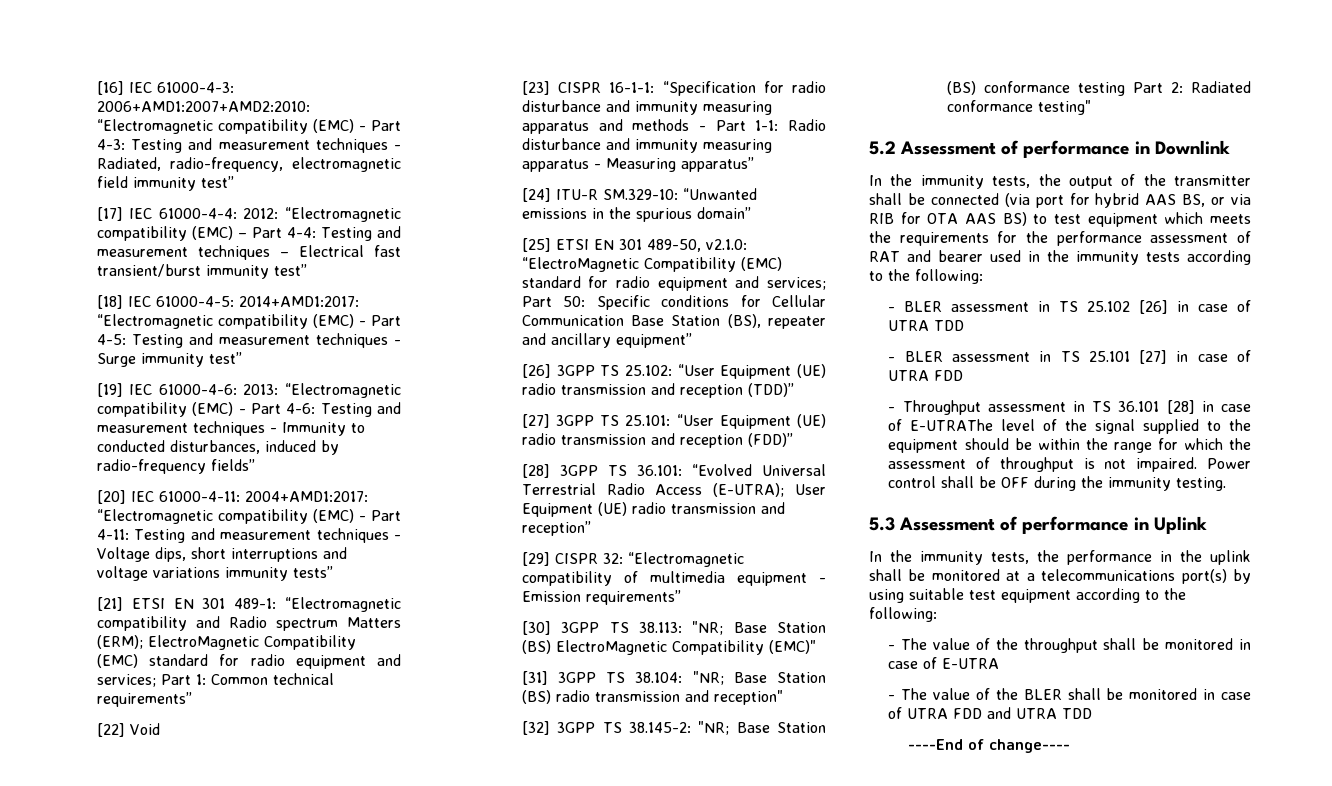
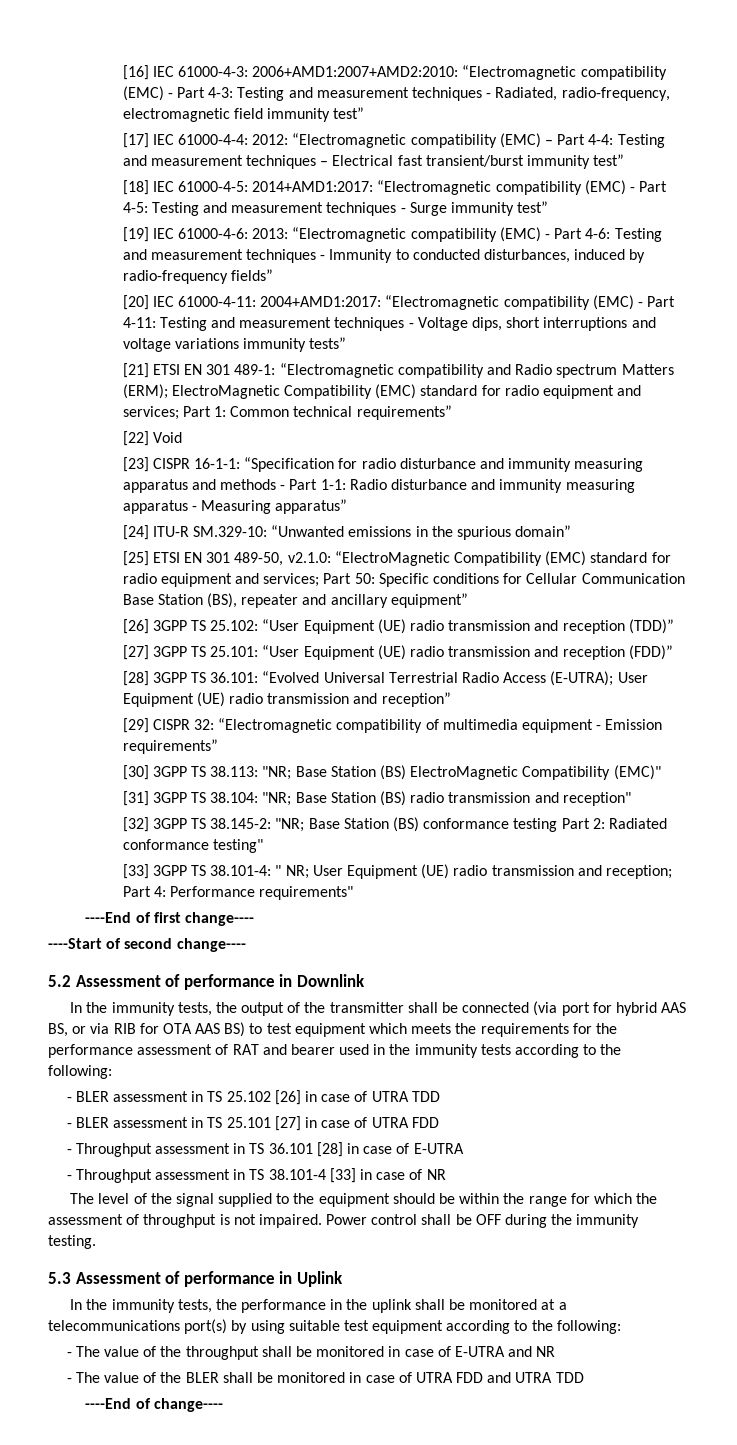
(1091, 107) none -> [122,864,672,879] [122,886,354,900] [85,912,254,926] [48,938,246,952] // [33] 3GPP TS 38.101-4: " NR; User Equipment (UE) radio transmission and reception; Part 4: Performance requirements" // ----End of first change---- // ----Start of second change----
[910,419,994,431] E-UTRAThe -> [413,1143,464,1154] [66,1168,446,1183] [70,1193,95,1204] E-UTRA // - Throughput assessment in TS 38.101-4 [33] in case of NR // The
(1000, 663) none -> [508,1346,556,1357] and NR

